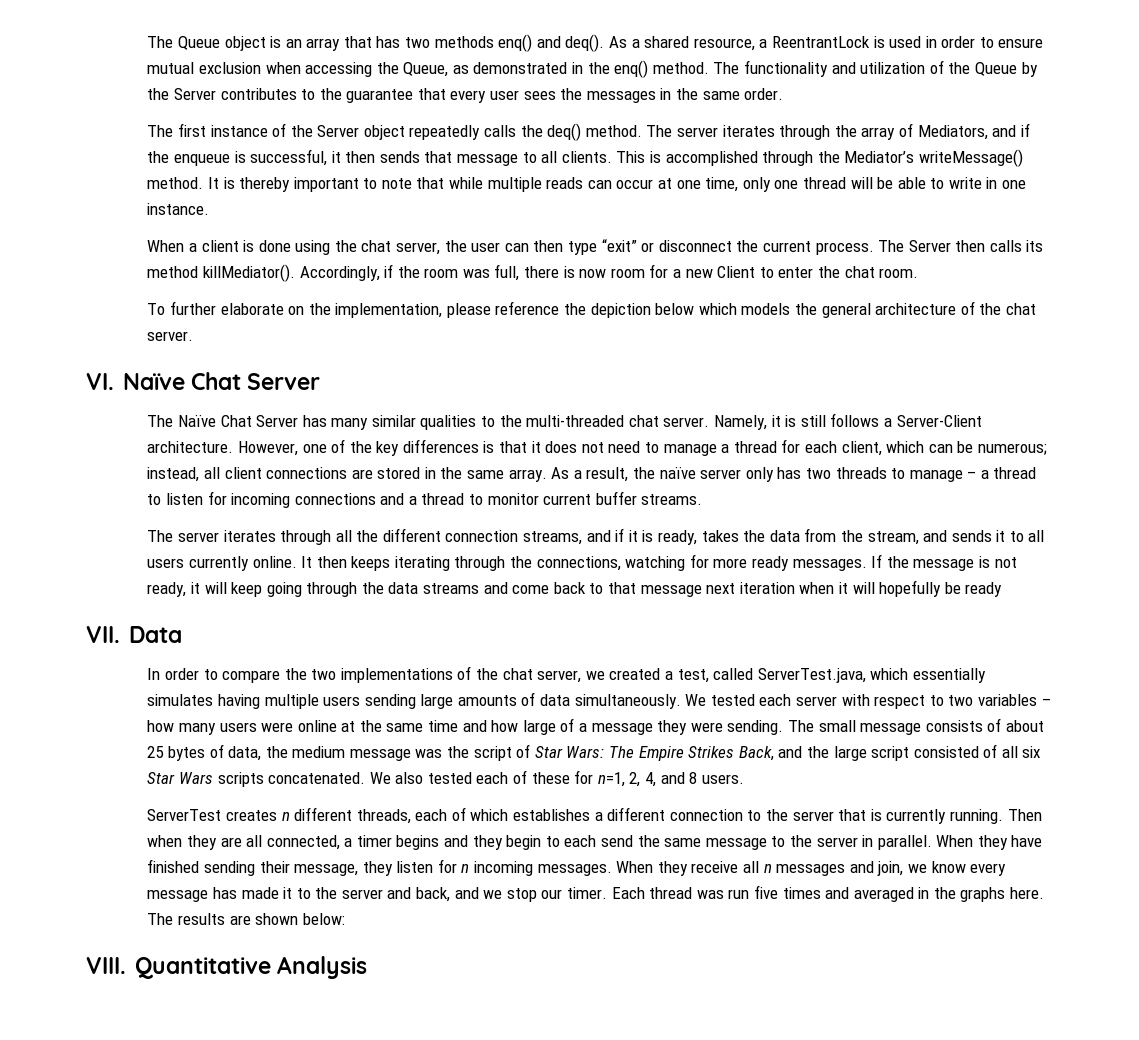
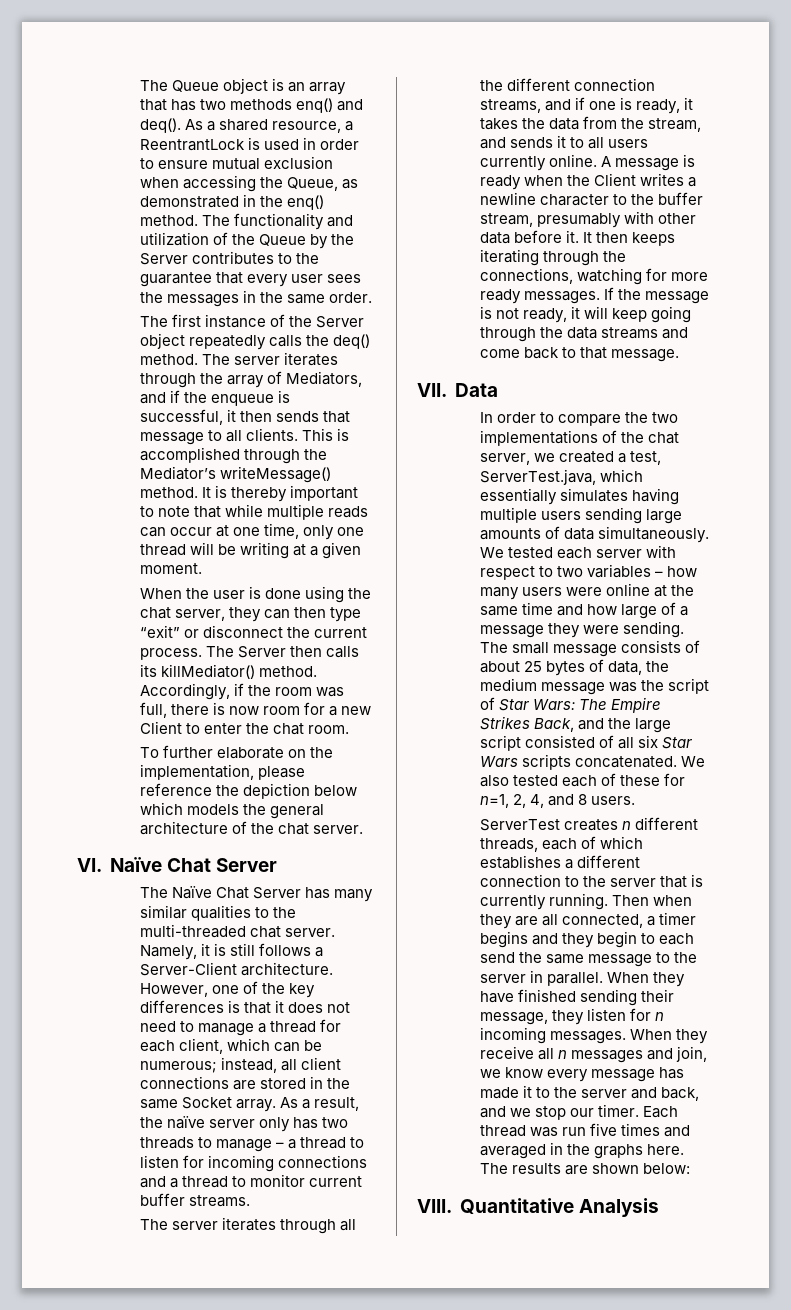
[897,177,1027,189] [147,203,210,215] [147,240,239,252] able to write in one instance. // When a client -> [240,542,362,559] [139,563,202,574] [139,588,246,599] writing at a given moment. // When the user
[444,240,501,252] the user -> [229,607,262,622] they
[147,264,295,282] method killMediator(). -> [160,664,318,679] killMediator() method.
(505, 474) none -> [181,1097,232,1109] Socket
[628,530,638,542] it -> [589,101,617,110] one
(697, 537) none -> [684,97,694,110] it
(297, 562) none -> [601,154,696,171] [479,173,697,190] [479,192,704,206] [479,211,697,228] [479,230,580,244] A message is ready when the Client writes a newline character to the buffer stream, presumably with other data before it.
[640,580,1003,597] message next iteration when it will hopefully be ready -> [611,349,680,362] message.
[713,668,754,680] called -> (662, 458) none

